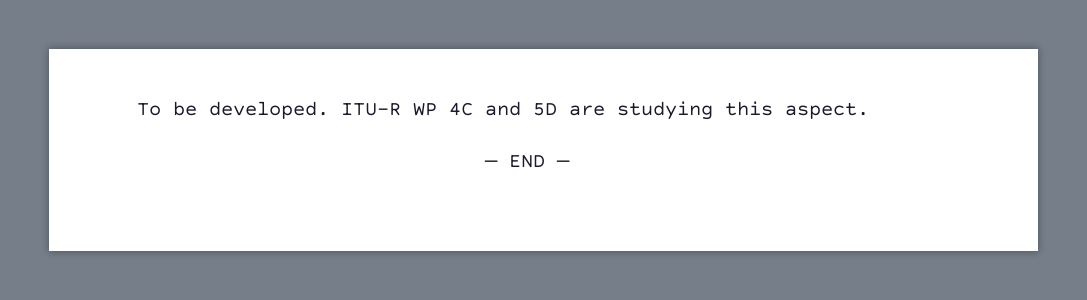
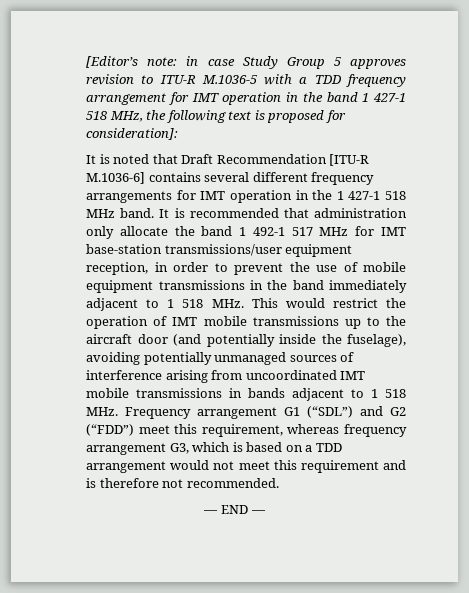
[137,101,870,120] To be developed. ITU-R WP 4C and 5D are studying this aspect. -> [86,56,407,69] [86,74,406,87] [86,92,407,105] [86,110,346,123] [86,128,179,140] [86,154,370,166] [86,172,375,185] [86,190,407,203] [86,208,407,218] [86,226,407,239] [86,244,353,257] [86,262,407,275] [86,280,407,293] [86,298,407,311] [86,316,407,329] [86,334,407,347] [86,352,355,365] [86,370,366,383] [86,388,406,401] [86,406,406,419] [86,424,408,437] [86,442,342,455] [86,460,407,473] [86,478,279,488] [Editor’s note: in case Study Group 5 approves revision to ITU-R M.1036-5 with a TDD frequency arrangement for IMT operation in the band 1 427-1 518 MHz, the following text is proposed for consideration]: // It is noted that Draft Recommendation [ITU-R M.1036-6] contains several different frequency arrangements for IMT operation in the 1 427-1 518 MHz band. It is recommended that administration only allocate the band 1 492-1 517 MHz for IMT base-station transmissions/user equipment reception, in order to prevent the use of mobile equipment transmissions in the band immediately adjacent to 1 518 MHz. This would restrict the operation of IMT mobile transmissions up to the aircraft door (and potentially inside the fuselage), avoiding potentially unmanaged sources of interference arising from uncoordinated IMT mobile transmissions in bands adjacent to 1 518 MHz. Frequency arrangement G1 (“SDL”) and G2 (“FDD”) meet this requirement, whereas frequency arrangement G3, which is based on a TDD arrangement would not meet this requirement and is therefore not recommended.

